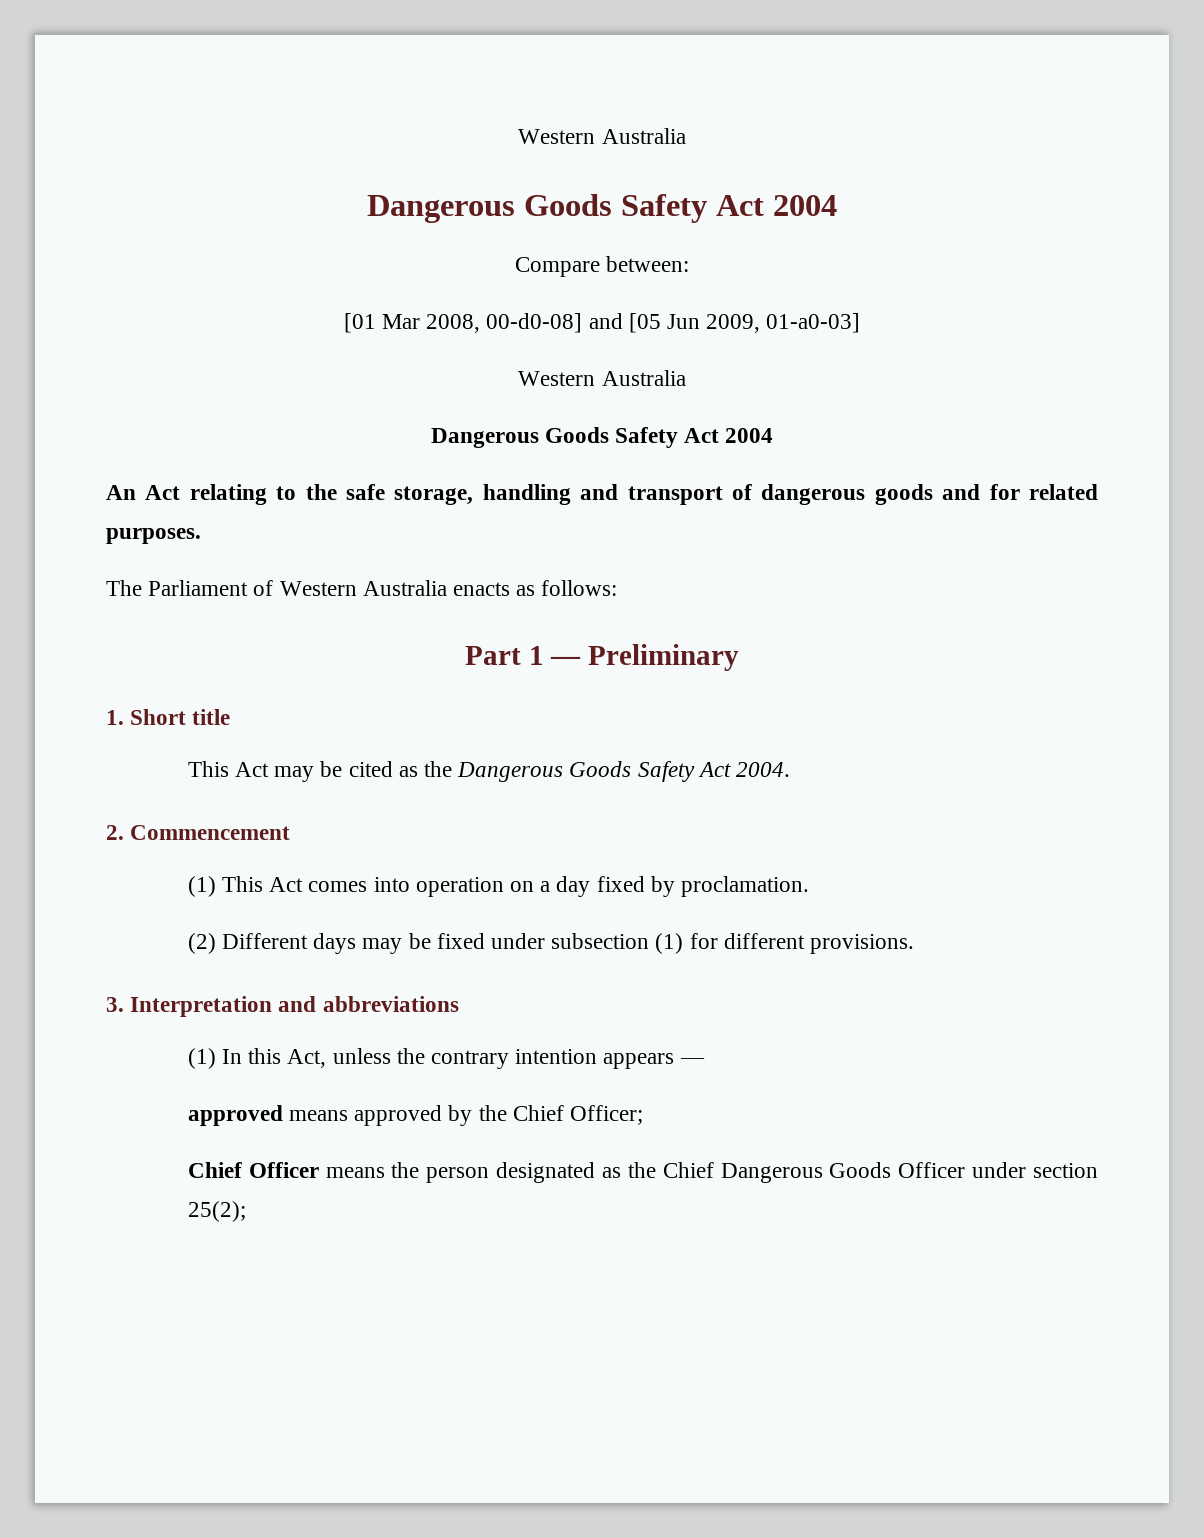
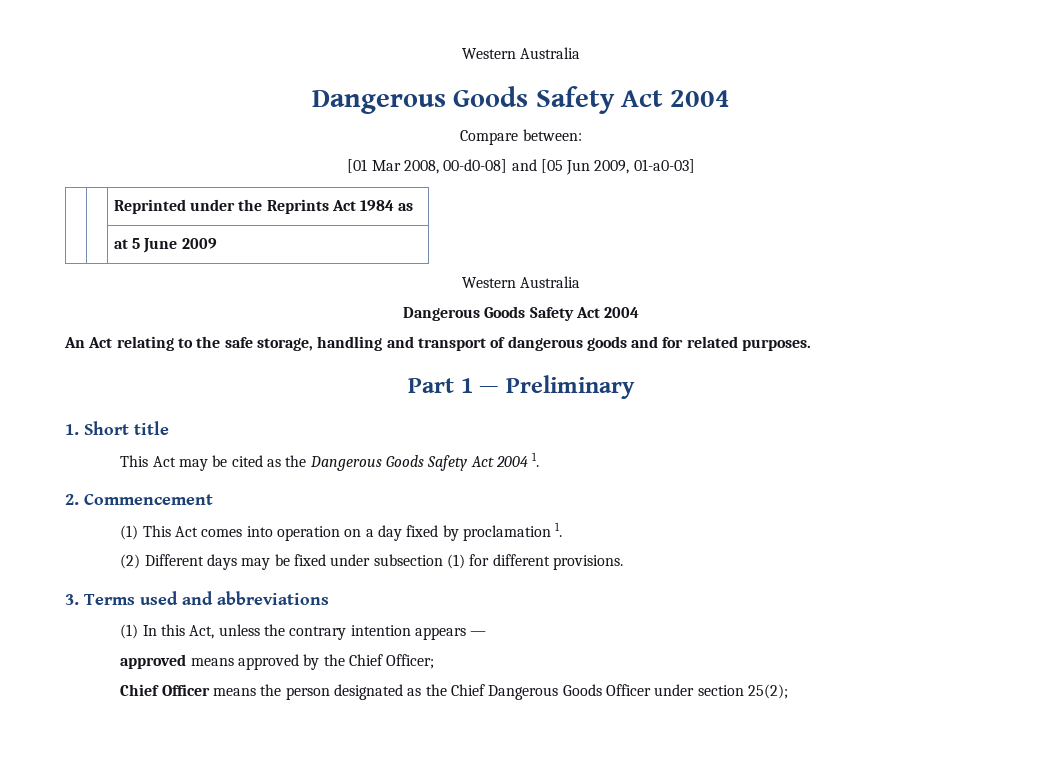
(861, 323) none -> [113,199,414,214] [113,238,217,253] // | | Reprinted under the Reprints Act 1984 as // | | at 5 June 2009
[106,580,618,596] // The Parliament of Western Australia enacts as follows: -> (812, 345) none
[736,762,791,777] 2004. -> [496,452,540,467] 2004 1.
[681,876,810,897] proclamation. -> [463,522,563,541] proclamation 1.
[130,996,273,1017] Interpretation -> [84,591,178,605] Terms used

